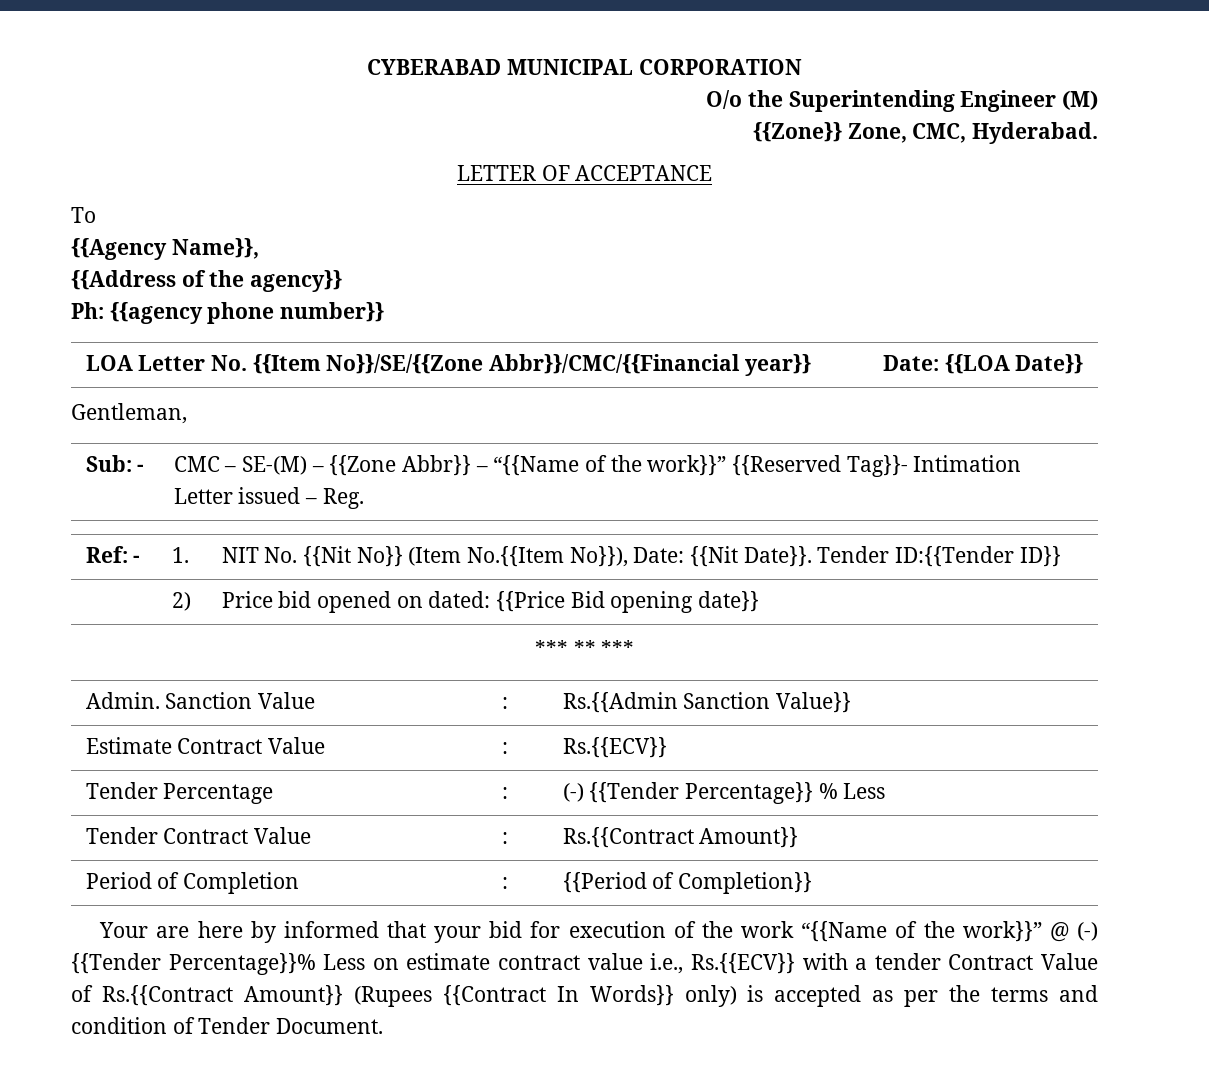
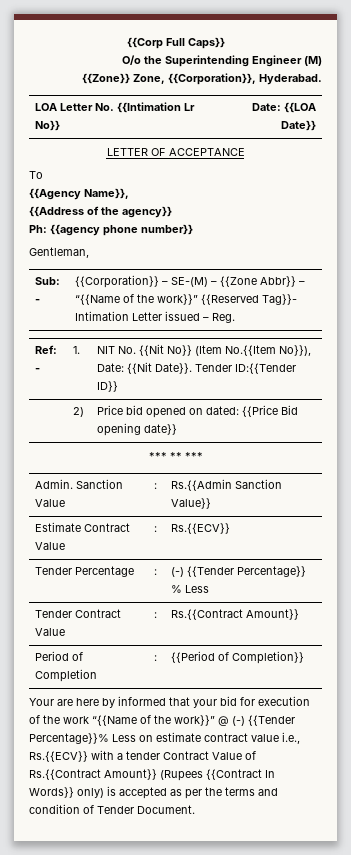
[367,59,802,75] CYBERABAD MUNICIPAL CORPORATION -> [126,37,225,49] {{Corp Full Caps}}
[912,123,967,143] CMC, -> [168,73,256,85] {{Corporation}},
(1098, 133) none -> [34,102,195,113] [34,120,60,131] [252,102,317,113] [281,120,317,131] // LOA Letter No. {{Intimation Lr No}} | Date: {{LOA Date}}
[85,354,811,376] [882,354,1084,374] // LOA Letter No. {{Item No}}/SE/{{Zone Abbr}}/CMC/{{Financial year}} | Date: {{LOA Date}} -> (193, 229) none
[173,456,220,472] CMC -> [74,275,159,288] {{Corporation}}

